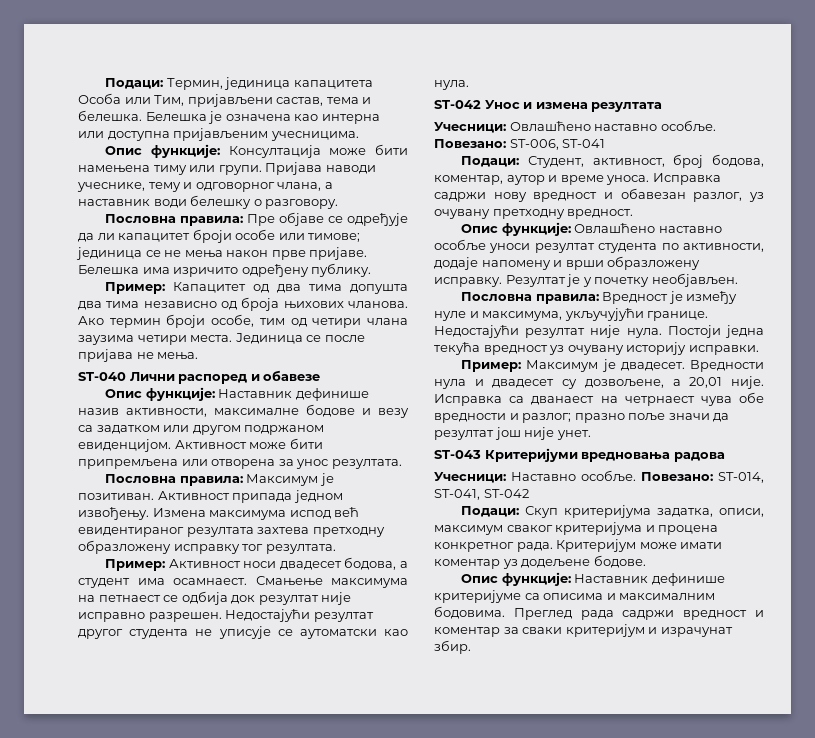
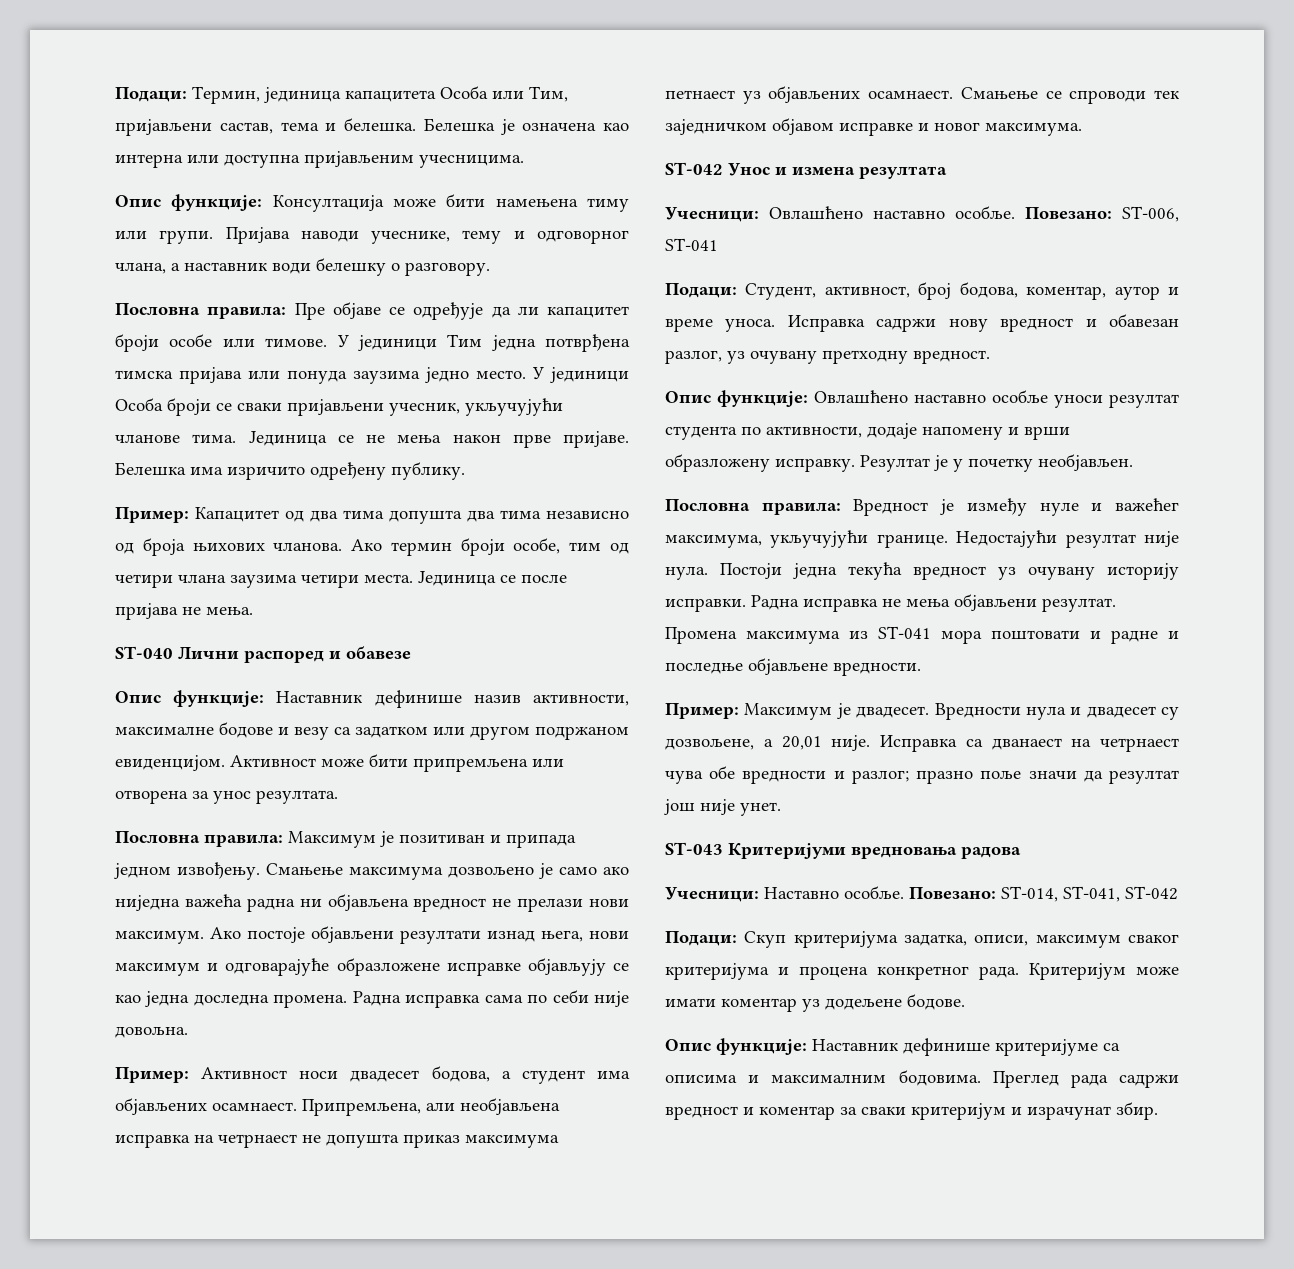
[308,233,361,242] [76,247,142,260] тимове; јединица -> [265,334,630,352] [115,367,629,384] [115,398,563,416] [115,431,327,446] тимове. У јединици Тим једна потврђена тимска пријава или понуда заузима једно место. У јединици Особа броји се сваки пријављени учесник, укључујући чланове тима. Јединица
[78,491,230,500] позитиван. Активност -> [399,834,501,843] позитиван и
[152,507,360,520] [78,527,385,537] [78,540,336,554] Измена максимума испод већ евидентираног резултата захтева претходну образложену исправку тог резултата. -> [266,863,629,880] [115,894,629,912] [115,926,629,944] [115,958,629,976] [115,990,630,1008] [115,1026,188,1038] Смањење максимума дозвољено је само ако ниједна важећа радна ни објављена вредност не прелази нови максимум. Ако постоје објављени резултати изнад њега, нови максимум и одговарајуће образложене исправке објављују се као једна доследна промена. Радна исправка сама по себи није довољна.
[173,576,408,588] [78,591,352,605] [78,609,374,622] [78,626,408,639] [434,80,469,90] осамнаест. Смањење максимума на петнаест се одбија док резултат није исправно разрешен. Недостајући резултат другог студента не уписује се аутоматски као нула. -> [115,1098,560,1116] [115,1134,559,1148] [665,86,1180,104] [665,118,1082,136] објављених осамнаест. Припремљена, али необјављена исправка на четрнаест не допушта приказ максимума петнаест уз објављених осамнаест. Смањење се спроводи тек заједничком објавом исправке и новог максимума.
(479, 314) none -> [1115,498,1179,511] важећег
(759, 350) none -> [751,594,1116,612] [665,626,1179,644] [665,658,921,676] Радна исправка не мења објављени резултат. Промена максимума из ST-041 мора поштовати и радне и последње објављене вредности.

